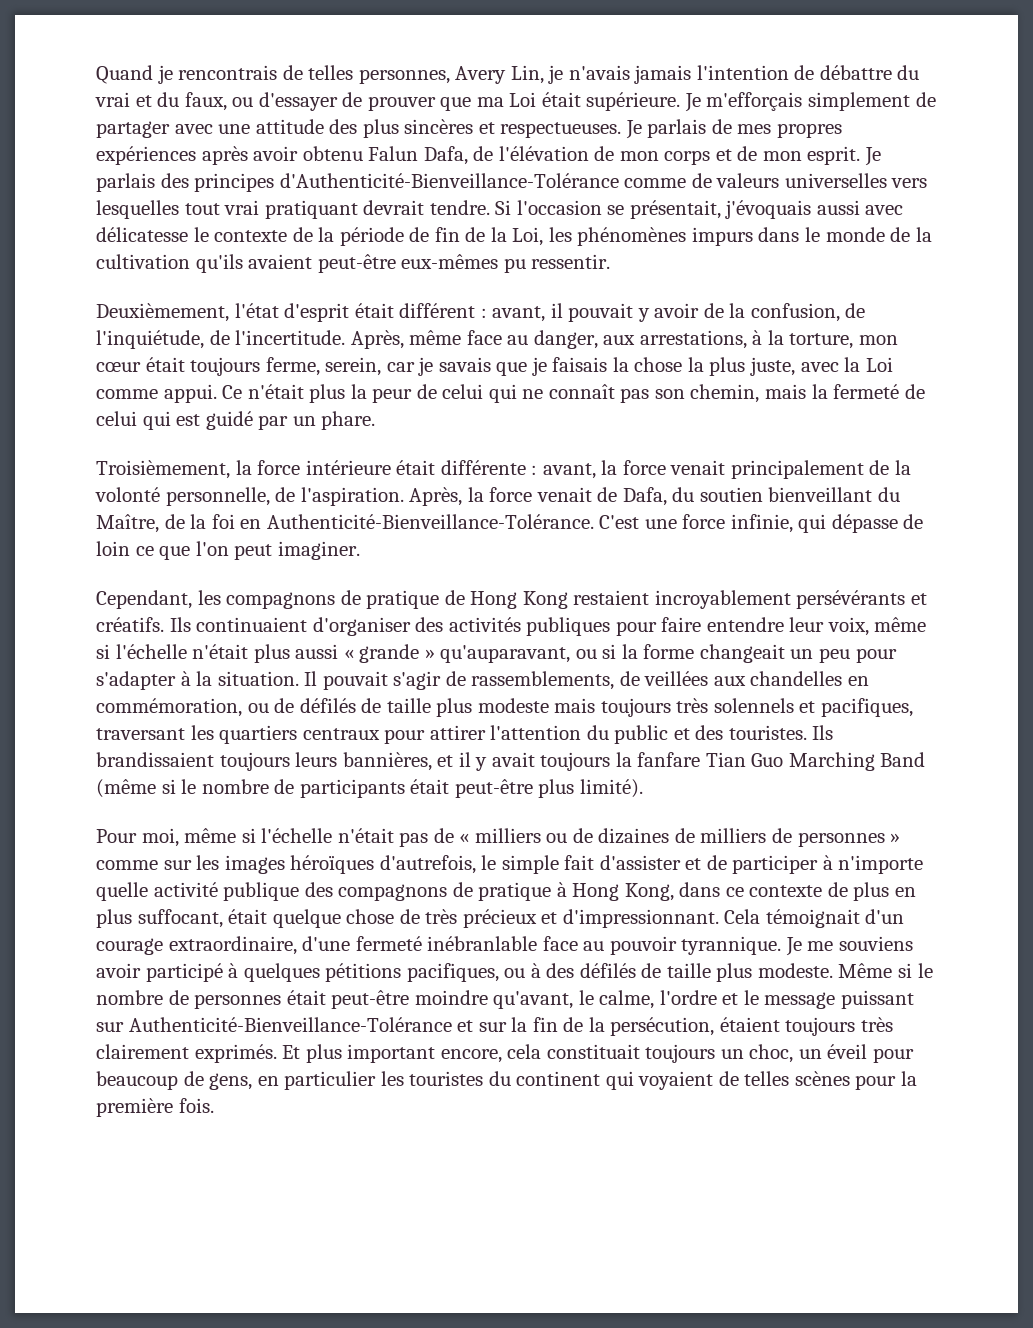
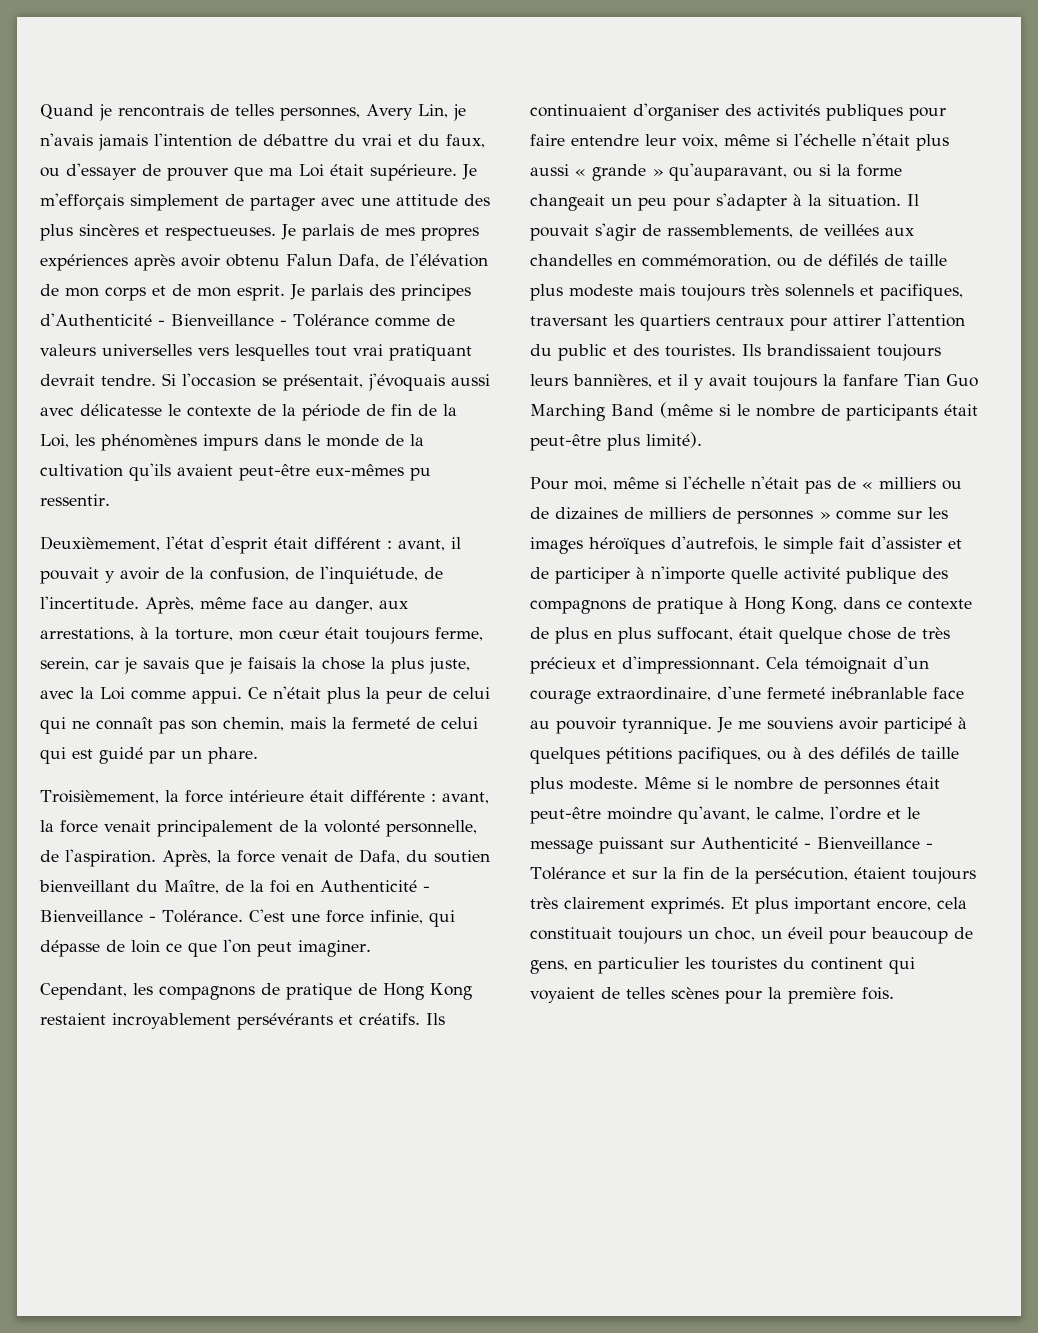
[279,173,619,188] d'Authenticité-Bienveillance-Tolérance -> [40,313,369,327] d'Authenticité - Bienveillance - Tolérance
[266,514,594,529] Authenticité-Bienveillance-Tolérance. -> [320,880,430,892] [40,910,243,923] Authenticité - Bienveillance - Tolérance.
[128,1017,452,1032] Authenticité-Bienveillance-Tolérance -> [701,837,933,849] [530,867,606,880] Authenticité - Bienveillance - Tolérance

